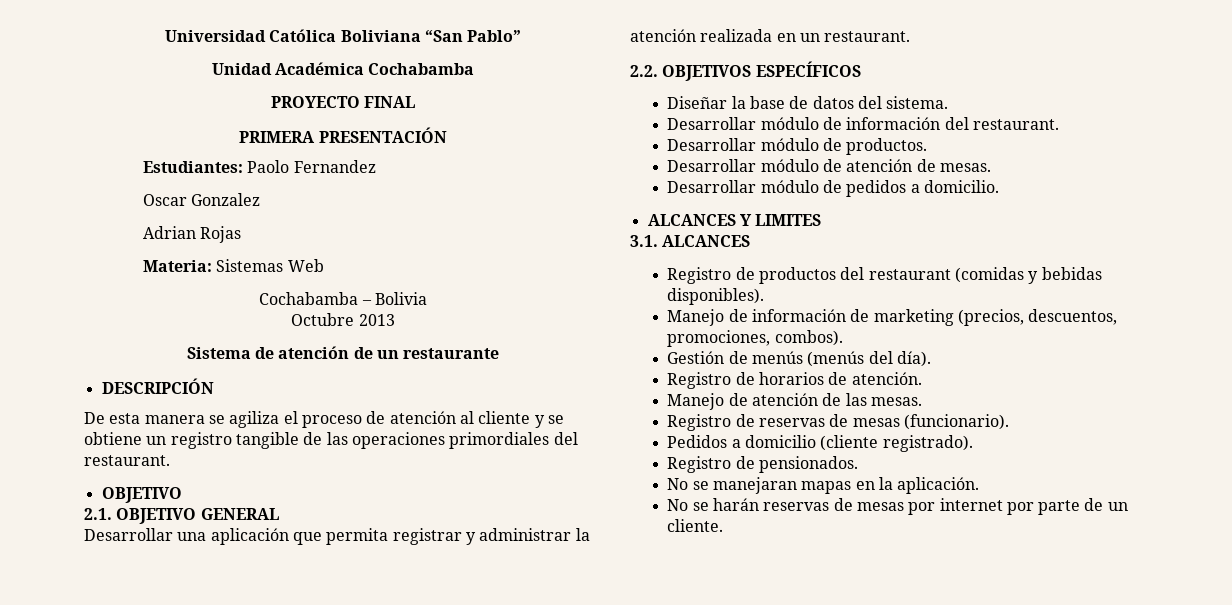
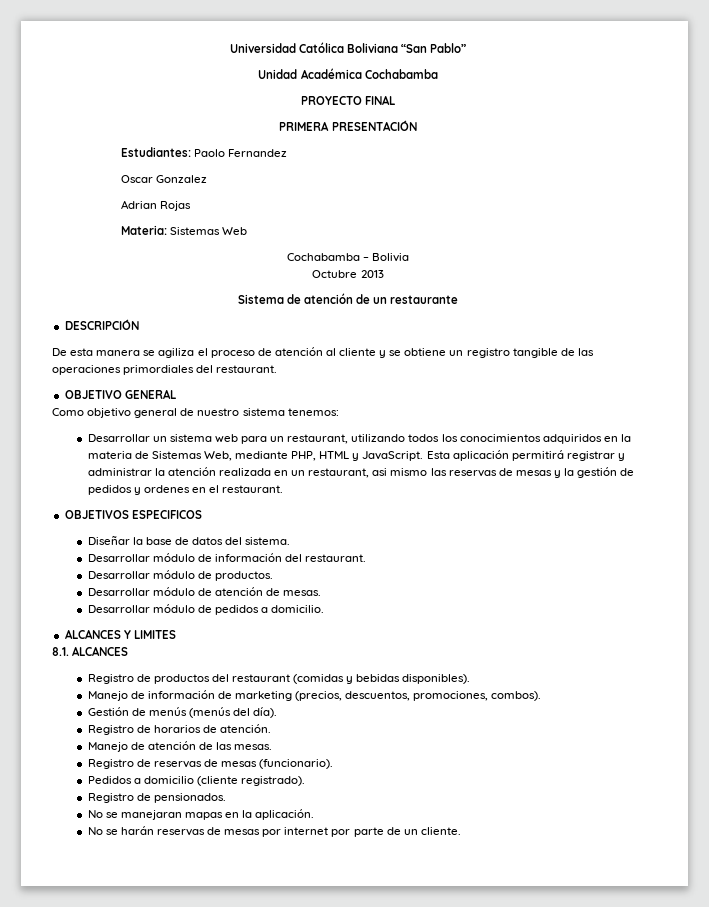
[84,508,197,524] // 2.1. OBJETIVO -> (122, 394) none
[84,528,389,545] Desarrollar una aplicación que permita -> [52,408,339,418] [87,434,632,444] [87,450,564,461] Como objetivo general de nuestro sistema tenemos: // Desarrollar un sistema web para un restaurant, utilizando todos los conocimientos adquiridos en la materia de Sistemas Web, mediante PHP, HTML y JavaScript. Esta aplicación permitirá
[824,31,911,42] [630,61,861,81] restaurant. // 2.2. OBJETIVOS ESPECÍFICOS -> [308,467,635,478] [87,485,284,495] [64,510,202,519] restaurant, asi mismo las reservas de mesas y la gestión de pedidos y ordenes en el restaurant. // OBJETIVOS ESPECIFICOS
[630,235,658,247] 3.1. -> [52,647,69,656] 8.1.

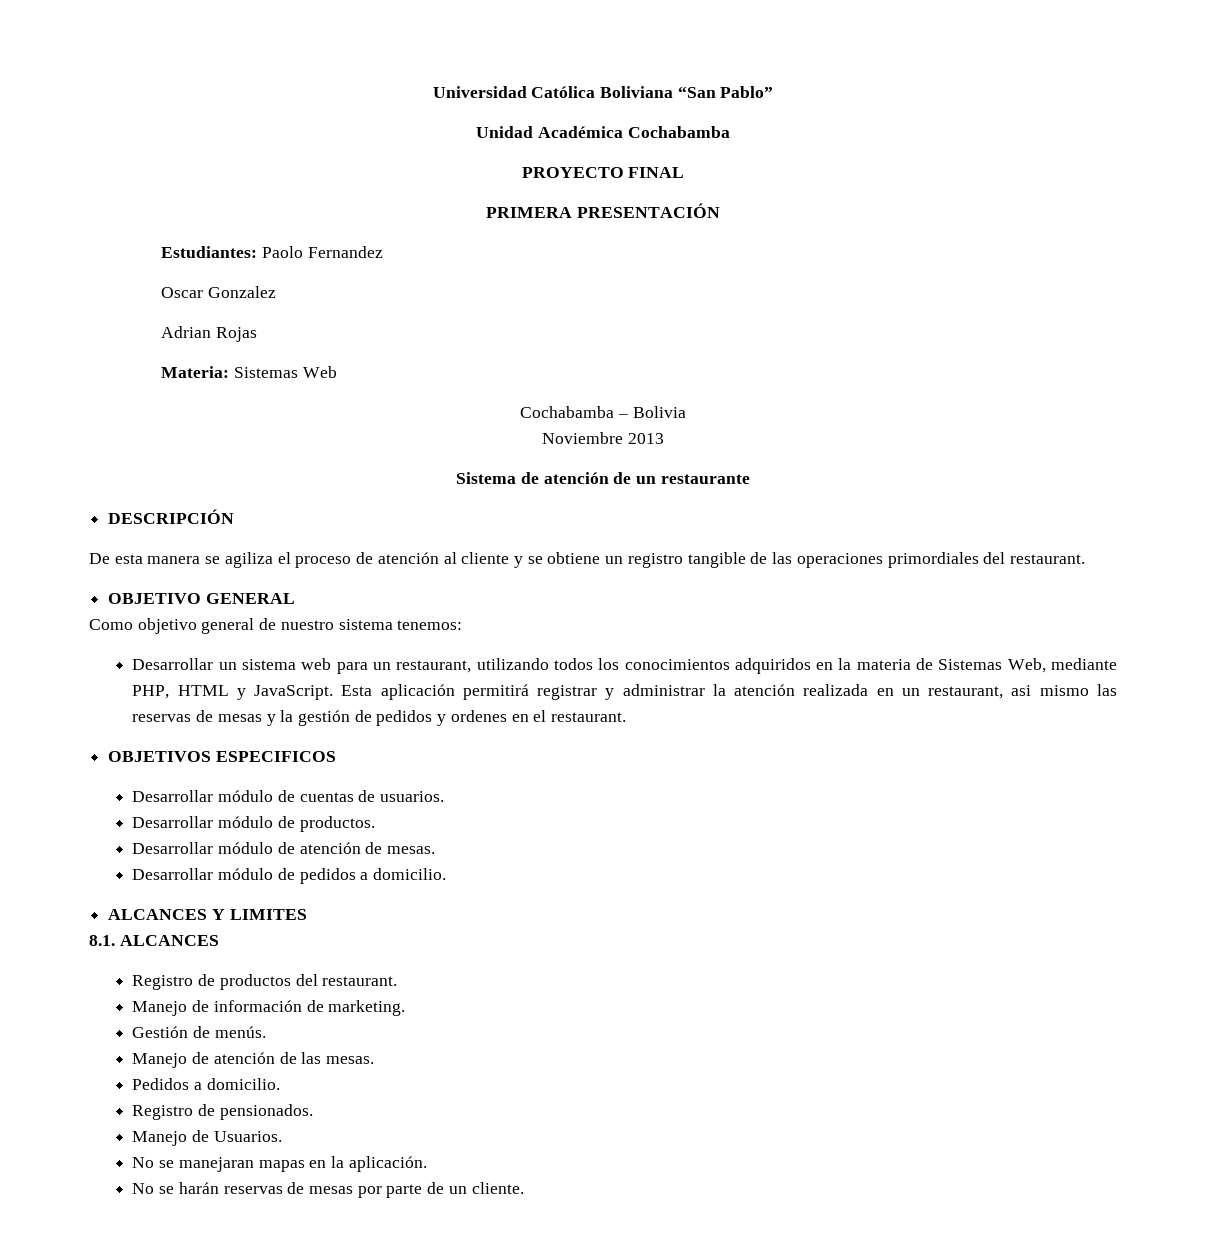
[312,270,358,278] Octubre -> [542,432,624,444] Noviembre
[87,536,291,545] [87,553,367,562] // Diseñar la base de datos del sistema. // Desarrollar módulo de información del restaurant. -> [132,790,445,802] // Desarrollar módulo de cuentas de usuarios.
[232,674,471,684] restaurant (comidas y bebidas disponibles). -> [322,976,398,986] restaurant.
[235,691,542,701] [87,707,278,718] [87,724,272,735] marketing (precios, descuentos, promociones, combos). // Gestión de menús (menús del día). // Registro de horarios de atención. -> [328,1000,406,1016] [132,1026,266,1038] marketing. // Gestión de menús.
[87,759,334,769] // Registro de reservas de mesas (funcionario). -> (375, 1060) none
[143,776,306,786] domicilio (cliente registrado). -> [206,1078,280,1090] domicilio.
(226, 798) none -> [132,1130,282,1146] // Manejo de Usuarios.
[284,827,351,837] internet por -> (382, 1192) none

